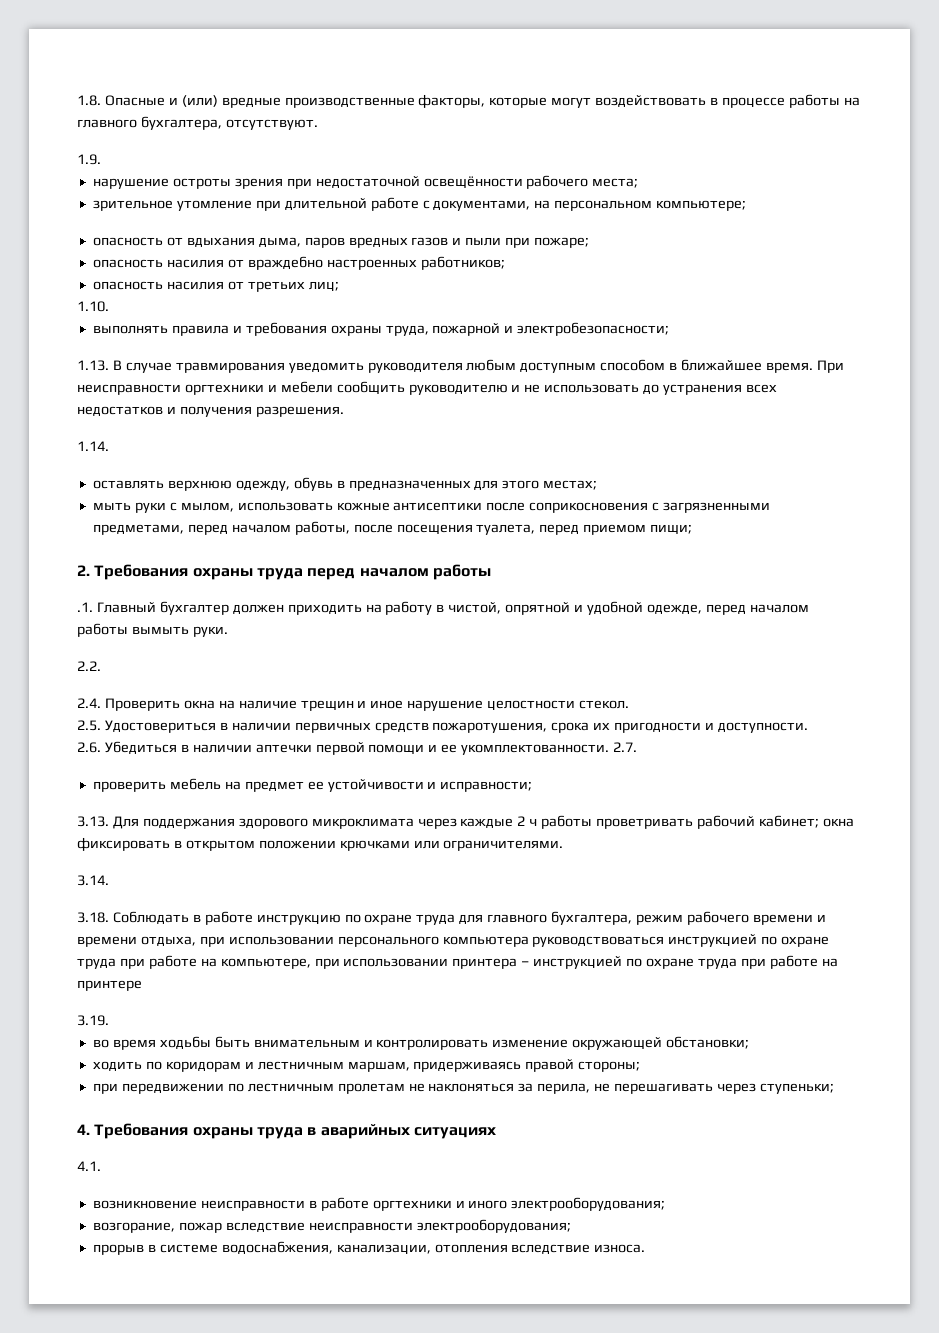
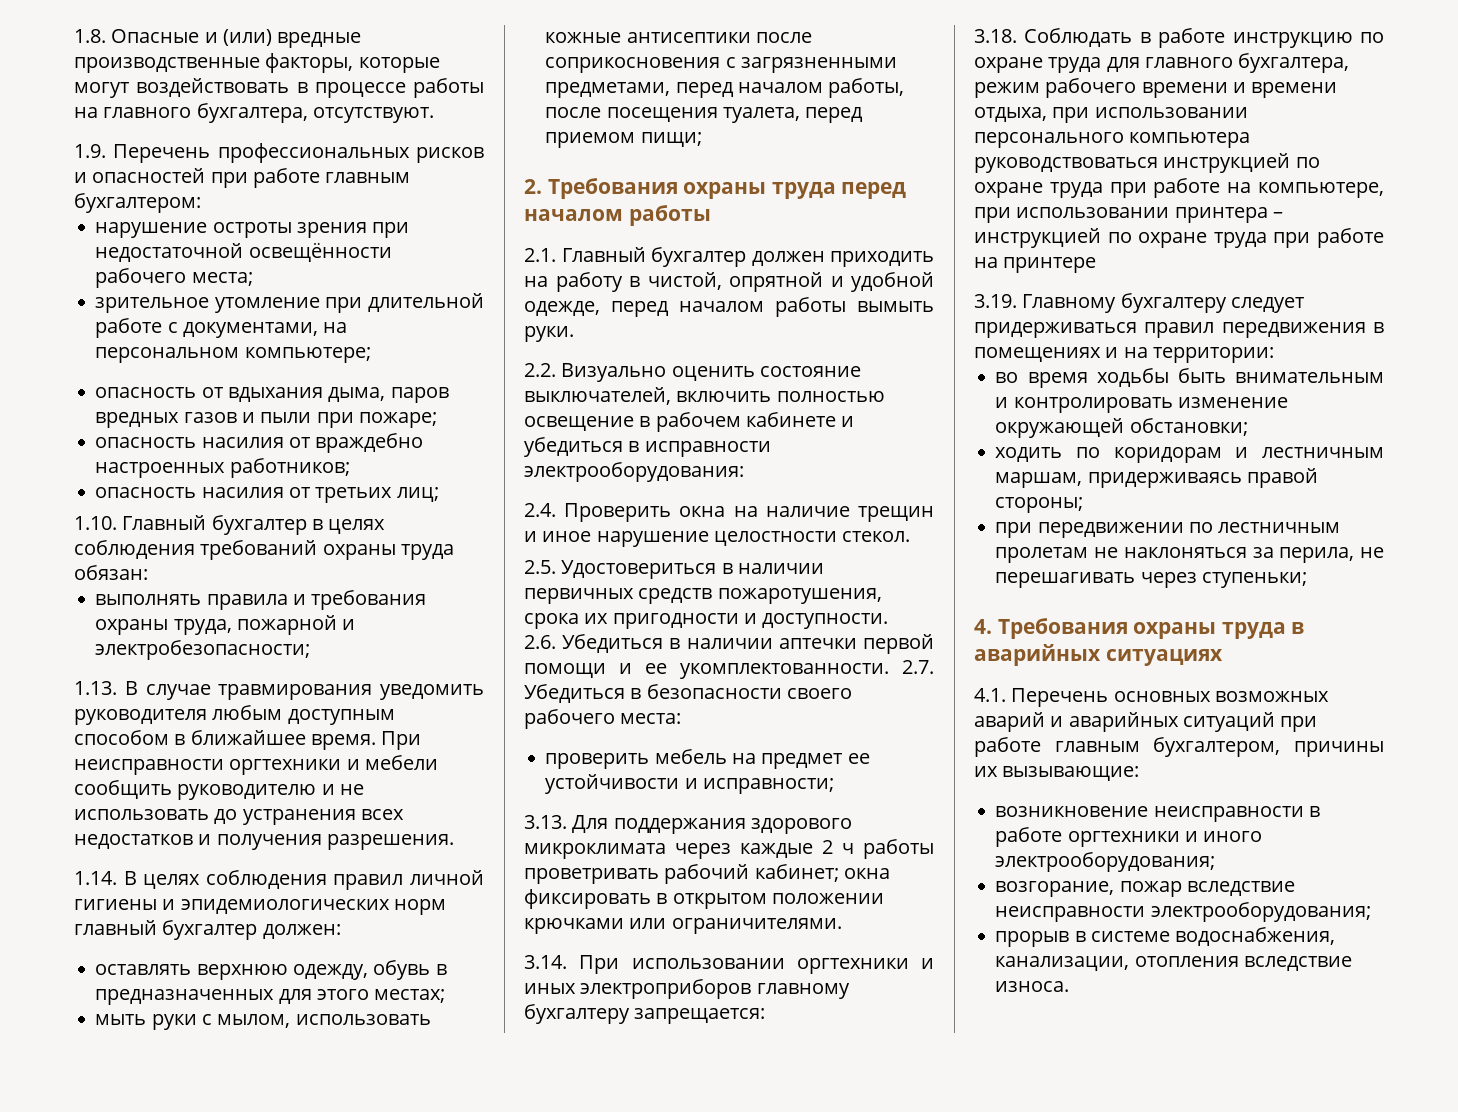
(101, 159) none -> [113,143,485,163] [74,168,411,188] [74,193,201,213] Перечень профессиональных рисков и опасностей при работе главным бухгалтером:
(109, 306) none -> [122,515,386,535] [74,540,454,560] [74,565,148,580] Главный бухгалтер в целях соблюдения требований охраны труда обязан:
(109, 446) none -> [123,870,485,890] [74,899,446,915] [74,920,341,940] В целях соблюдения правил личной гигиены и эпидемиологических норм главный бухгалтер должен:
[77,602,93,612] .1. -> [524,248,556,262] 2.1.
(101, 666) none -> [561,363,861,382] [524,387,885,405] [524,412,855,432] [524,437,771,457] [524,462,744,482] Визуально оценить состояние выключателей, включить полностью освещение в рабочем кабинете и убедиться в исправности электрооборудования:
(638, 747) none -> [524,684,852,703] [524,709,682,729] Убедиться в безопасности своего рабочего места:
(109, 880) none -> [579,955,934,974] [524,979,850,999] [524,1004,766,1024] При использовании оргтехники и иных электроприборов главному бухгалтеру запрещается:
(109, 1020) none -> [1022,293,1304,313] [974,322,1384,338] [974,347,1274,363] Главному бухгалтеру следует придерживаться правил передвижения в помещениях и на территории:
(101, 1166) none -> [1011,688,1329,707] [974,712,1318,732] [974,737,1384,757] [974,766,1140,781] Перечень основных возможных аварий и аварийных ситуаций при работе главным бухгалтером, причины их вызывающие:

